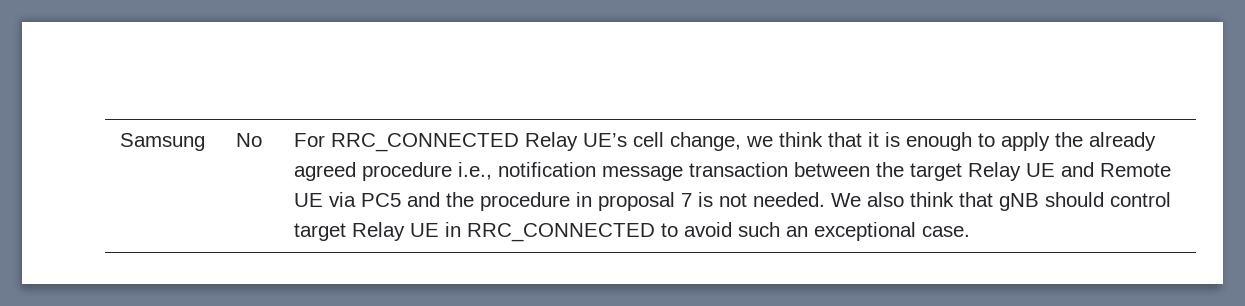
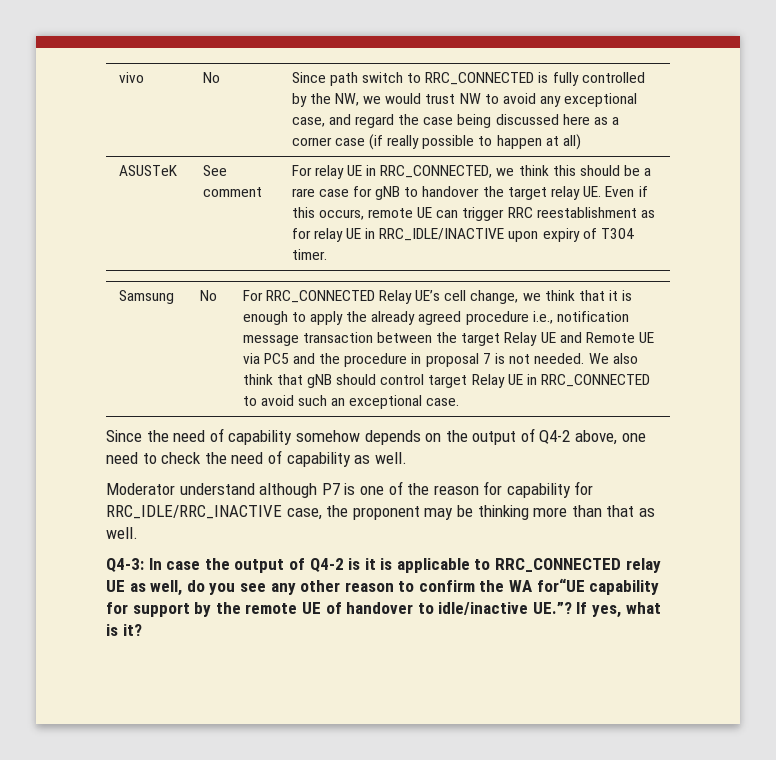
(120, 142) none -> [118,72,144,83] [202,72,220,83] [291,72,645,86] [291,93,638,107] [291,114,620,128] [291,134,582,150] [118,165,177,176] [202,165,227,176] [202,187,262,197] [291,165,652,179] [291,186,648,200] [291,207,656,221] [291,228,635,242] [291,249,327,260] vivo | No | Since path switch to RRC_CONNECTED is fully controlled by the NW, we would trust NW to avoid any exceptional case, and regard the case being discussed here as a corner case (if really possible to happen at all) // ASUSTeK | See comment | For relay UE in RRC_CONNECTED, we think this should be a rare case for gNB to handover the target relay UE. Even if this occurs, remote UE can trigger RRC reestablishment as for relay UE in RRC_IDLE/INACTIVE upon expiry of T304 timer. //
(971, 231) none -> [106,428,646,445] [106,450,407,467] [106,481,594,498] [106,505,655,520] [106,527,138,539] [106,558,661,573] [106,578,660,596] [106,602,661,618] [106,624,142,636] // Since the need of capability somehow depends on the output of Q4-2 above, one need to check the need of capability as well. // Moderator understand although P7 is one of the reason for capability for RRC_IDLE/RRC_INACTIVE case, the proponent may be thinking more than that as well. // Q4-3: In case the output of Q4-2 is it is applicable to RRC_CONNECTED relay UE as well, do you see any other reason to confirm the WA for“UE capability for support by the remote UE of handover to idle/inactive UE.”? If yes, what is it?

